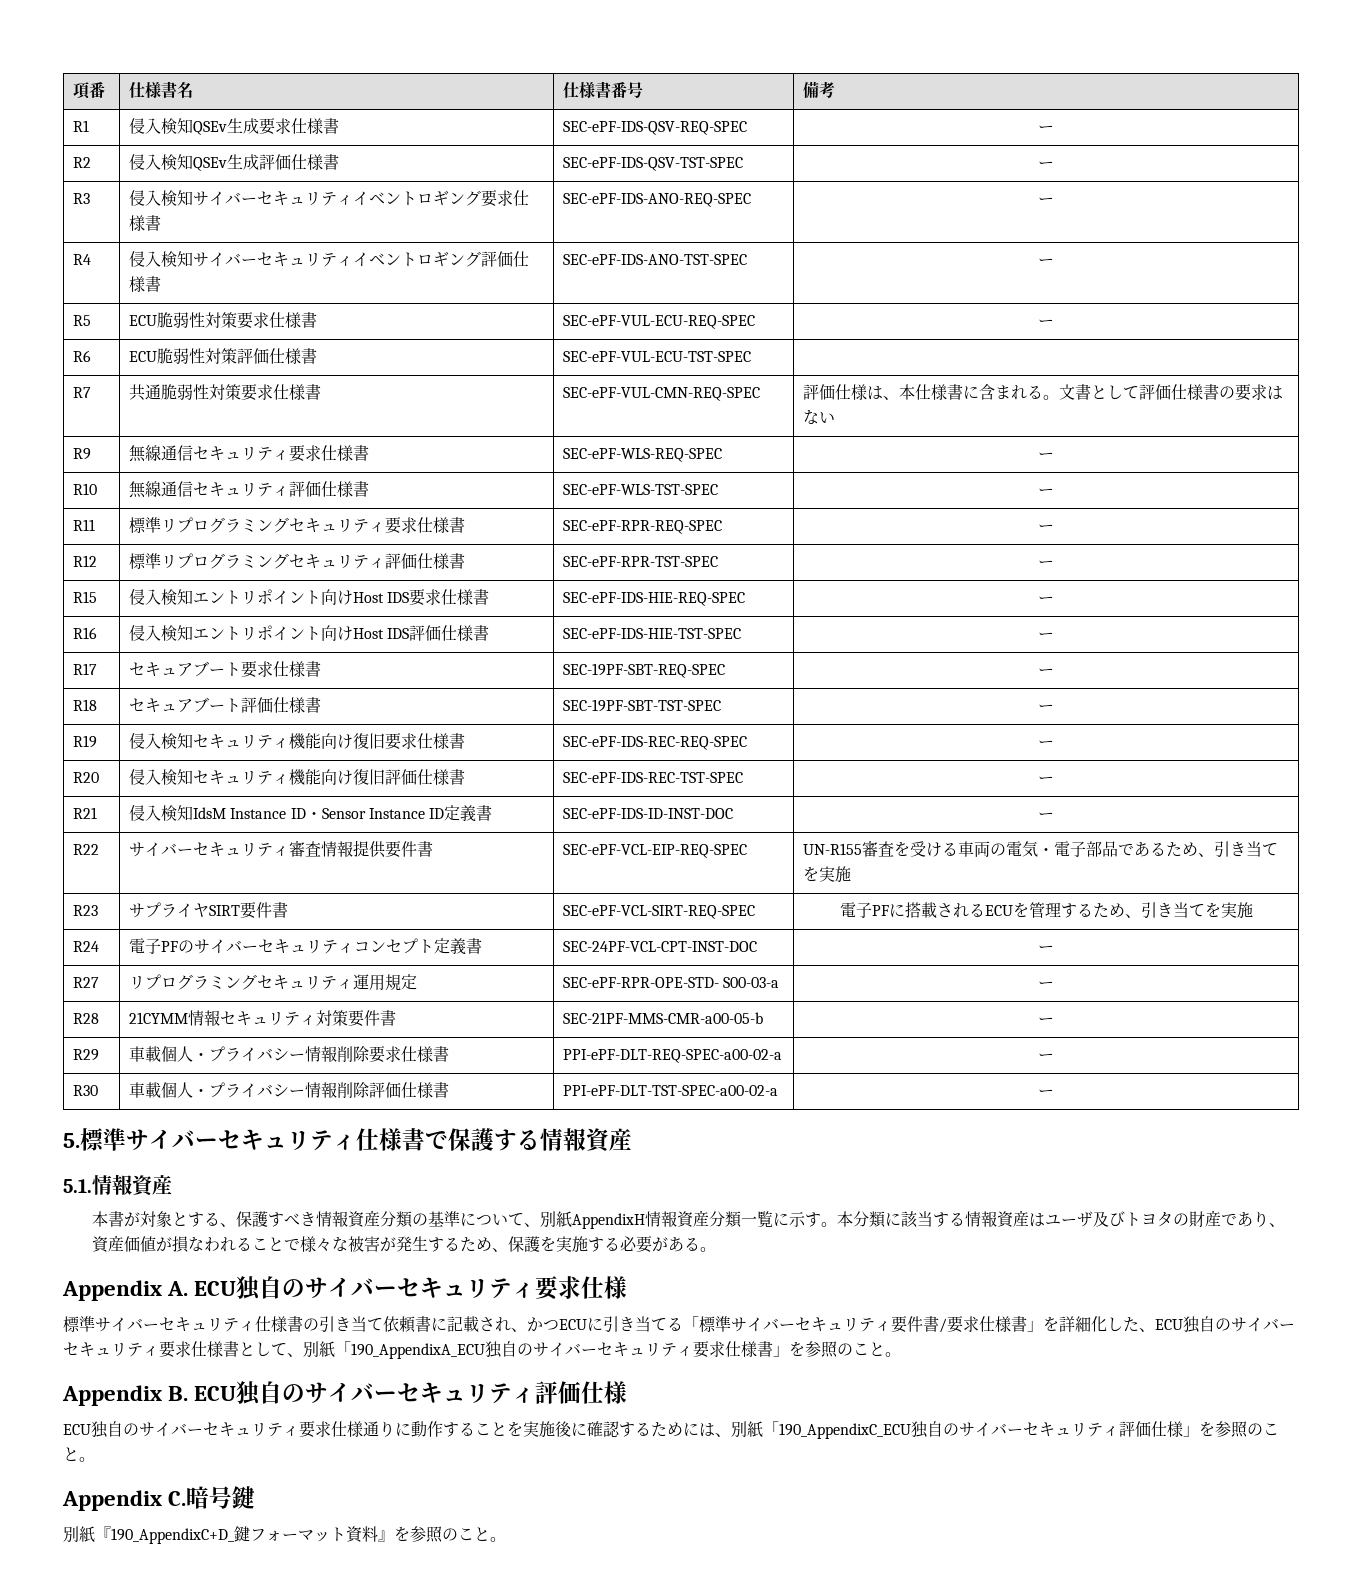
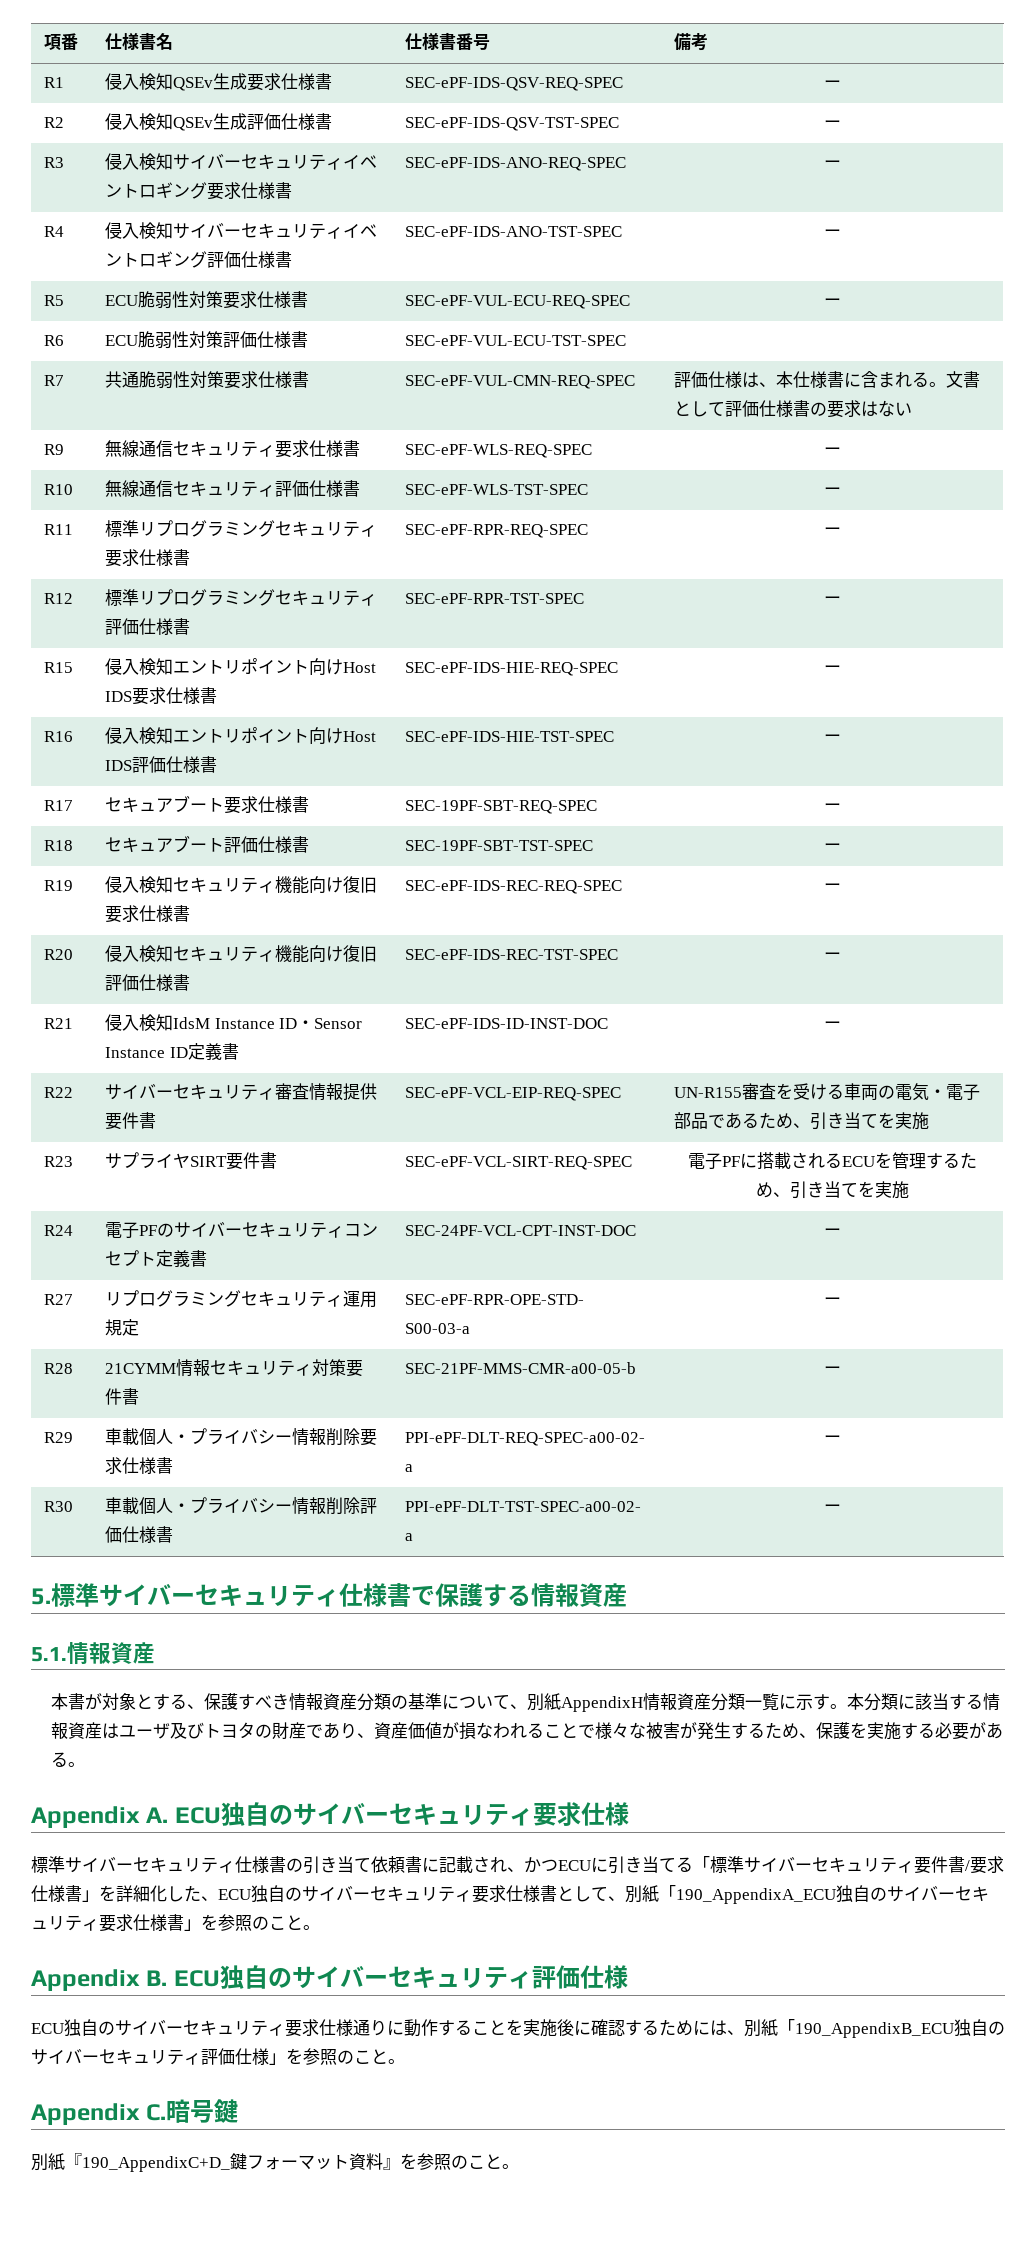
[779,1423,911,1439] 190_AppendixC_ECU -> [795,2022,954,2038] 190_AppendixB_ECU

